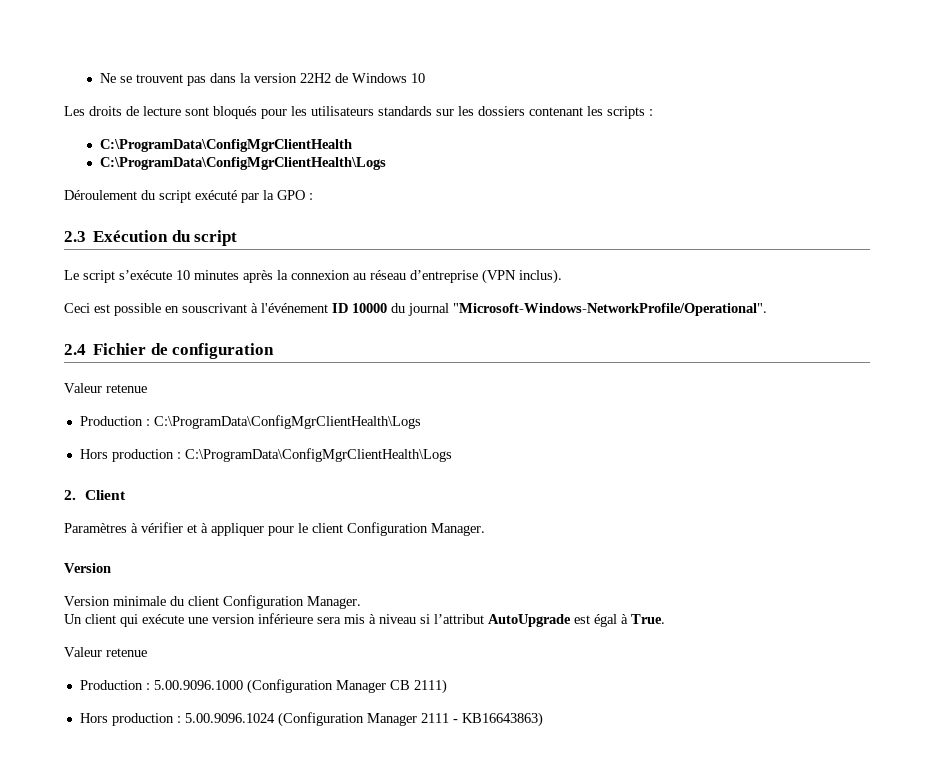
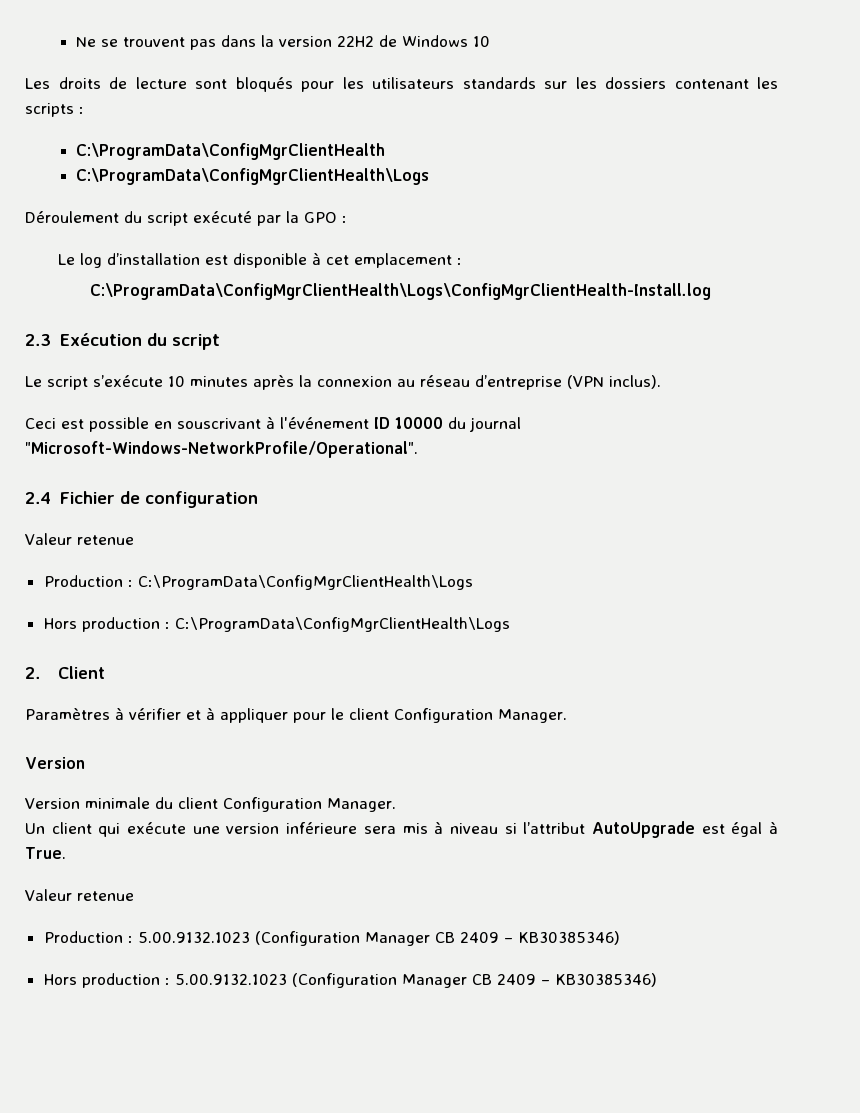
(313, 196) none -> [57,252,462,268] [90,283,712,300] // Le log d’installation est disponible à cet emplacement : // C:\ProgramData\ConfigMgrClientHealth\Logs\ConfigMgrClientHealth-Install.log
[153,679,447,694] [79,712,543,727] 5.00.9096.1000 (Configuration Manager CB 2111) // Hors production : 5.00.9096.1024 (Configuration Manager 2111 - KB16643863) -> [137,931,620,946] [43,973,657,988] 5.00.9132.1023 (Configuration Manager CB 2409 – KB30385346) // Hors production : 5.00.9132.1023 (Configuration Manager CB 2409 – KB30385346)

